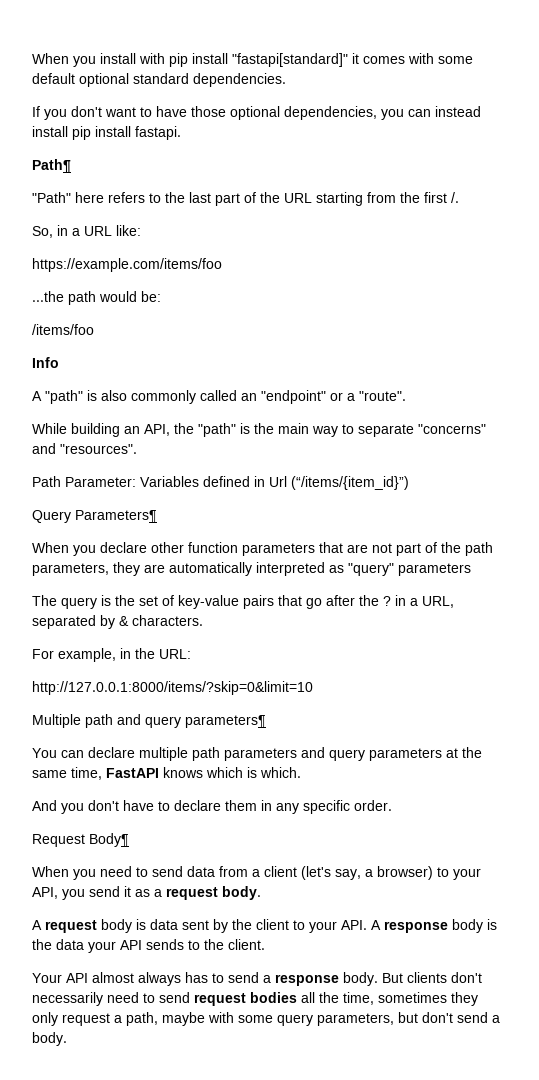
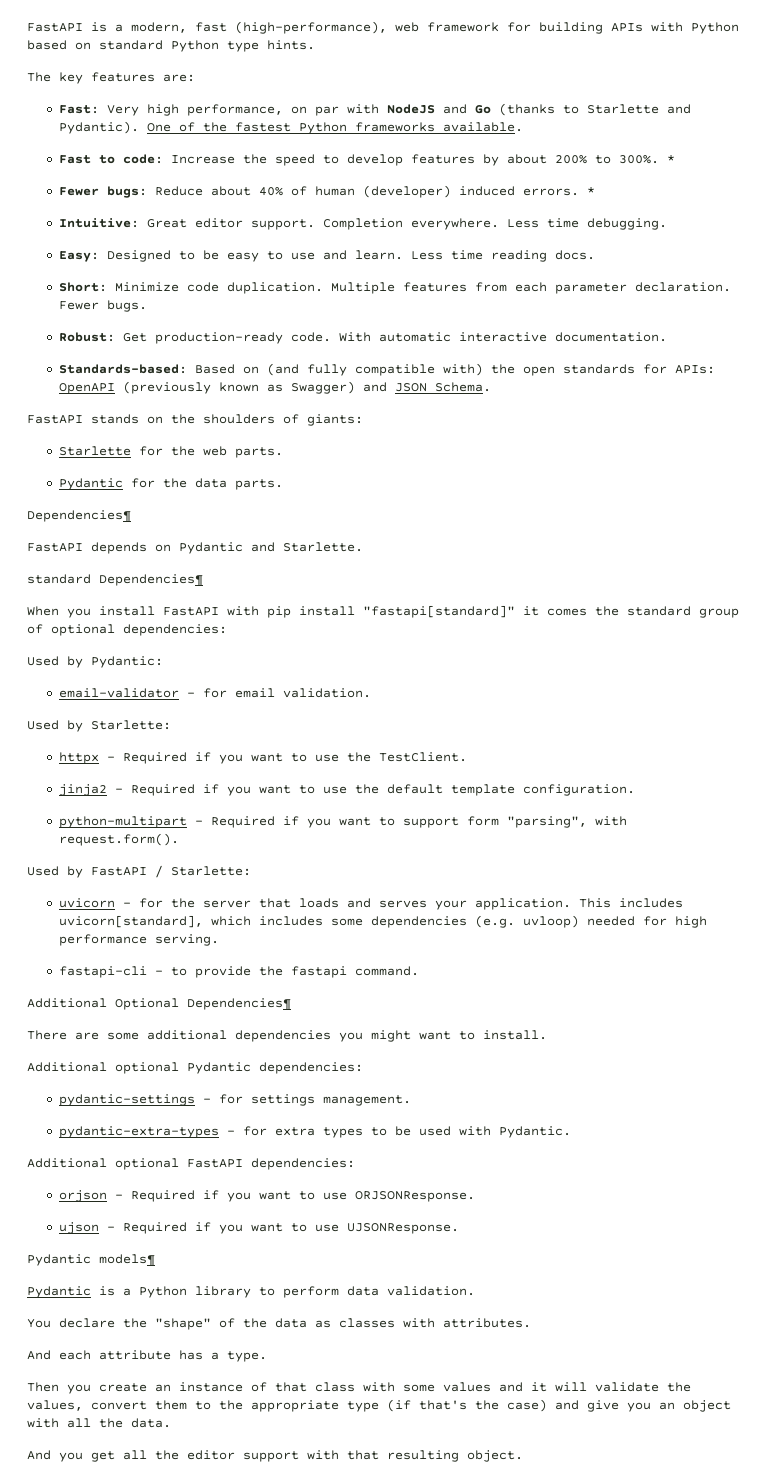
(32, 58) none -> [27,21,739,34] [27,40,315,52] [27,72,195,84] [59,103,692,116] [59,121,524,134] [59,154,676,166] [59,185,596,198] [59,218,668,230] [59,250,596,262] [59,282,732,294] [59,300,148,312] [59,332,668,344] [59,363,716,376] [59,381,492,394] [27,414,363,426] [59,446,284,458] [59,478,284,490] [27,510,131,522] [27,542,363,554] [27,574,203,586] FastAPI is a modern, fast (high-performance), web framework for building APIs with Python based on standard Python type hints. // The key features are: // Fast: Very high performance, on par with NodeJS and Go (thanks to Starlette and Pydantic). One of the fastest Python frameworks available. // Fast to code: Increase the speed to develop features by about 200% to 300%. * // Fewer bugs: Reduce about 40% of human (developer) induced errors. * // Intuitive: Great editor support. Completion everywhere. Less time debugging. // Easy: Designed to be easy to use and learn. Less time reading docs. // Short: Minimize code duplication. Multiple features from each parameter declaration. Fewer bugs. // Robust: Get production-ready code. With automatic interactive documentation. // Standards-based: Based on (and fully compatible with) the open standards for APIs: OpenAPI (previously known as Swagger) and JSON Schema. // FastAPI stands on the shoulders of giants: // Starlette for the web parts. // Pydantic for the data parts. // Dependencies¶ // FastAPI depends on Pydantic and Starlette. // standard Dependencies¶ //
(136, 58) none -> [163,607,219,616] FastAPI
[408,53,473,64] [32,73,286,87] [32,106,481,120] [32,126,181,140] [32,159,71,173] [32,192,459,206] [32,225,141,238] [32,258,222,272] [32,291,161,305] [32,324,94,335] [32,357,59,368] [32,390,406,404] [32,423,486,437] [32,443,137,454] [32,476,409,490] [32,510,157,523] [32,542,493,556] [32,562,471,576] [32,595,454,609] [32,615,203,629] [32,648,191,662] [32,681,313,695] [32,714,266,728] [32,747,482,761] [32,767,301,780] [32,800,392,814] [32,833,129,847] [32,866,481,880] [32,886,261,900] [32,919,497,933] [32,939,265,953] [32,972,482,986] [32,992,478,1006] [32,1012,500,1026] [32,1032,67,1046] with some default optional standard dependencies. // If you don't want to have those optional dependencies, you can instead install pip install fastapi. // Path¶ // "Path" here refers to the last part of the URL starting from the first /. // So, in a URL like: // https://example.com/items/foo // ...the path would be: // /items/foo // Info // A "path" is also commonly called an "endpoint" or a "route". // While building an API, the "path" is the main way to separate "concerns" and "resources". // Path Parameter: Variables defined in Url (“/items/{item_id}”) // Query Parameters¶ // When you declare other function parameters that are not part of the path parameters, they are automatically interpreted as "query" parameters // The query is the set of key-value pairs that go after the ? in a URL, separated by & characters. // For example, in the URL: // http://127.0.0.1:8000/items/?skip=0&limit=10 // Multiple path and query parameters¶ // You can declare multiple path parameters and query parameters at the same time, FastAPI knows which is which. // And you don't have to declare them in any specific order. // Request Body¶ // When you need to send data from a client (let's say, a browser) to your API, you send it as a request body. // A request body is data sent by the client to your API. A response body is the data your API sends to the client. // Your API almost always has to send a response body. But clients don't necessarily need to send request bodies all the time, sometimes they only request a path, maybe with some query parameters, but don't send a body. -> [595,606,739,618] [27,624,227,636] [27,656,163,668] [59,688,372,698] [27,720,171,732] [59,752,468,764] [59,784,636,796] [59,816,628,828] [59,833,180,846] [27,865,251,878] [59,898,684,910] [59,915,708,928] [59,934,220,946] [59,966,420,978] [27,998,291,1010] [27,1030,547,1042] [27,1062,363,1074] [59,1094,412,1106] [59,1126,572,1138] [27,1158,355,1170] [59,1190,476,1202] [59,1222,460,1234] [27,1254,155,1266] [27,1286,475,1298] [27,1318,531,1330] [27,1350,267,1362] [27,1382,691,1394] [27,1399,731,1412] [27,1418,171,1428] [27,1450,523,1462] the standard group of optional dependencies: // Used by Pydantic: // email-validator - for email validation. // Used by Starlette: // httpx - Required if you want to use the TestClient. // jinja2 - Required if you want to use the default template configuration. // python-multipart - Required if you want to support form "parsing", with request.form(). // Used by FastAPI / Starlette: // uvicorn - for the server that loads and serves your application. This includes uvicorn[standard], which includes some dependencies (e.g. uvloop) needed for high performance serving. // fastapi-cli - to provide the fastapi command. // Additional Optional Dependencies¶ // There are some additional dependencies you might want to install. // Additional optional Pydantic dependencies: // pydantic-settings - for settings management. // pydantic-extra-types - for extra types to be used with Pydantic. // Additional optional FastAPI dependencies: // orjson - Required if you want to use ORJSONResponse. // ujson - Required if you want to use UJSONResponse. // Pydantic models¶ // Pydantic is a Python library to perform data validation. // You declare the "shape" of the data as classes with attributes. // And each attribute has a type. // Then you create an instance of that class with some values and it will validate the values, convert them to the appropriate type (if that's the case) and give you an object with all the data. // And you get all the editor support with that resulting object.

